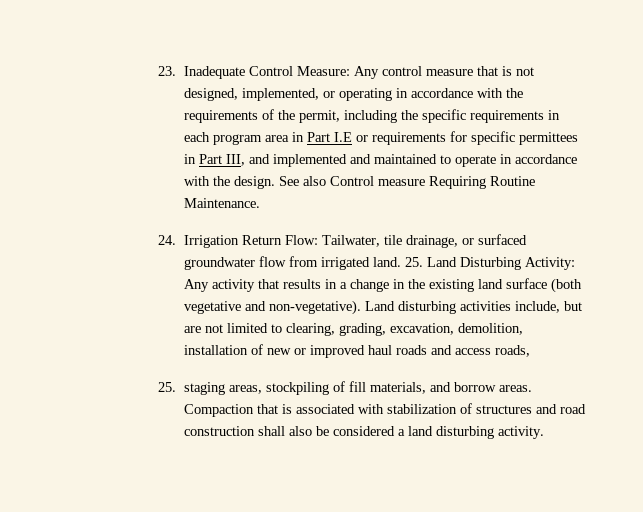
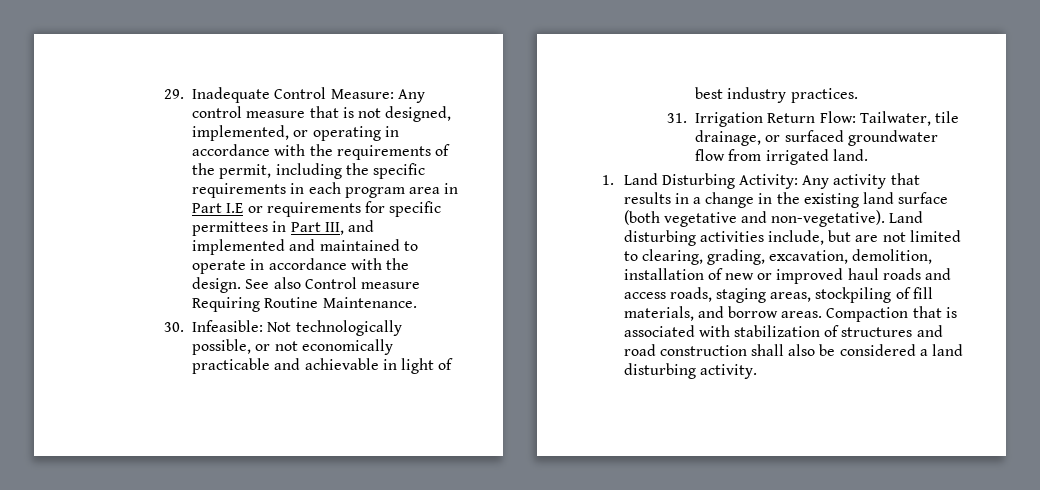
[158,66,177,76] 23. -> [164,89,185,99] 29.
[158,235,177,245] 24. -> [164,320,402,336] [192,339,393,355] [192,358,454,374] [695,87,858,103] [667,113,688,123] 30. Infeasible: Not technologically possible, or not economically practicable and achievable in light of best industry practices. // 31.
[404,257,423,267] 25. -> [601,175,614,185] // 1.
[158,382,177,392] // 25. -> (712, 294) none

